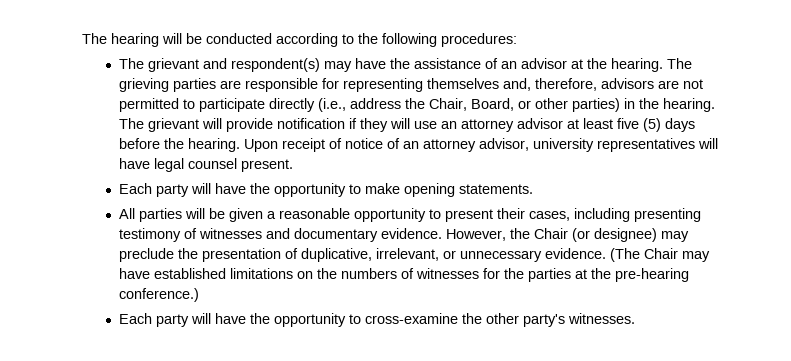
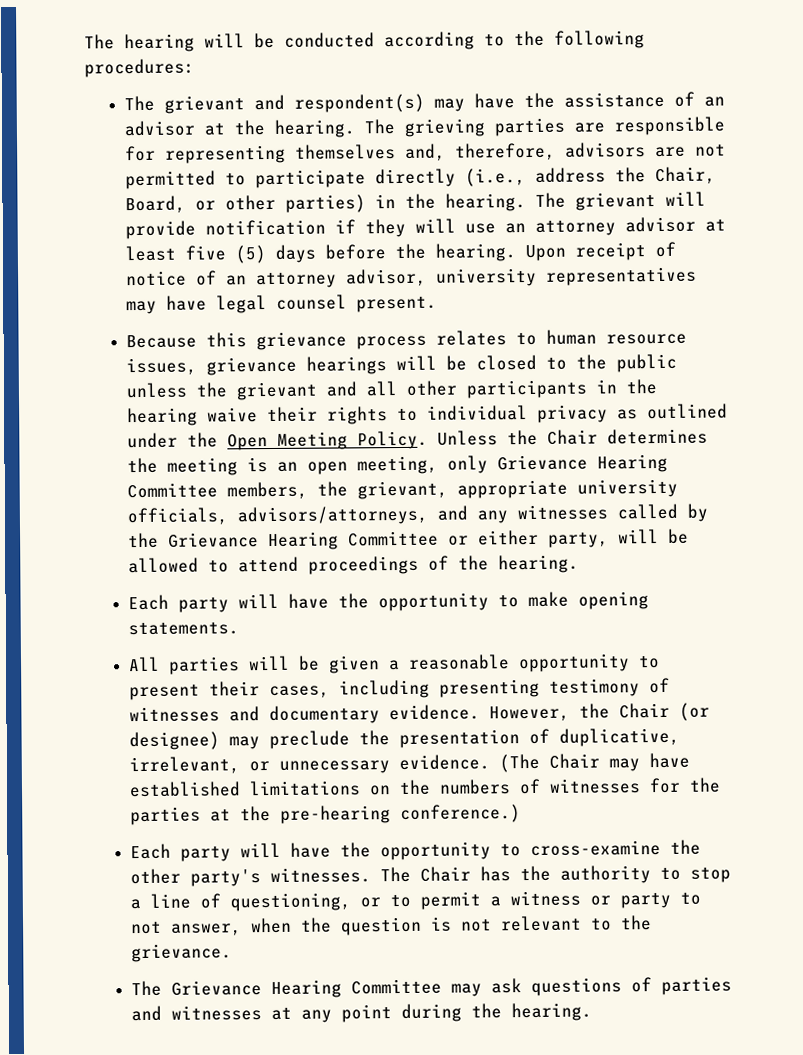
[698,138,719,149] will -> [125,300,157,315] may
(294, 165) none -> [125,329,687,351] [125,353,677,376] [125,379,657,401] [126,403,728,427] [126,428,708,451] [126,453,668,476] [126,478,678,500] [126,503,708,526] [127,528,689,551] [127,554,579,575] // Because this grievance process relates to human resource issues, grievance hearings will be closed to the public unless the grievant and all other participants in the hearing waive their rights to individual privacy as outlined under the Open Meeting Policy. Unless the Chair determines the meeting is an open meeting, only Grievance Hearing Committee members, the grievant, appropriate university officials, advisors/attorneys, and any witnesses called by the Grievance Hearing Committee or either party, will be allowed to attend proceedings of the hearing.
(636, 318) none -> [379,865,731,884] [129,890,701,912] [130,915,652,936] [130,943,232,963] [130,976,732,999] [130,1002,592,1023] The Chair has the authority to stop a line of questioning, or to permit a witness or party to not answer, when the question is not relevant to the grievance. // The Grievance Hearing Committee may ask questions of parties and witnesses at any point during the hearing.

